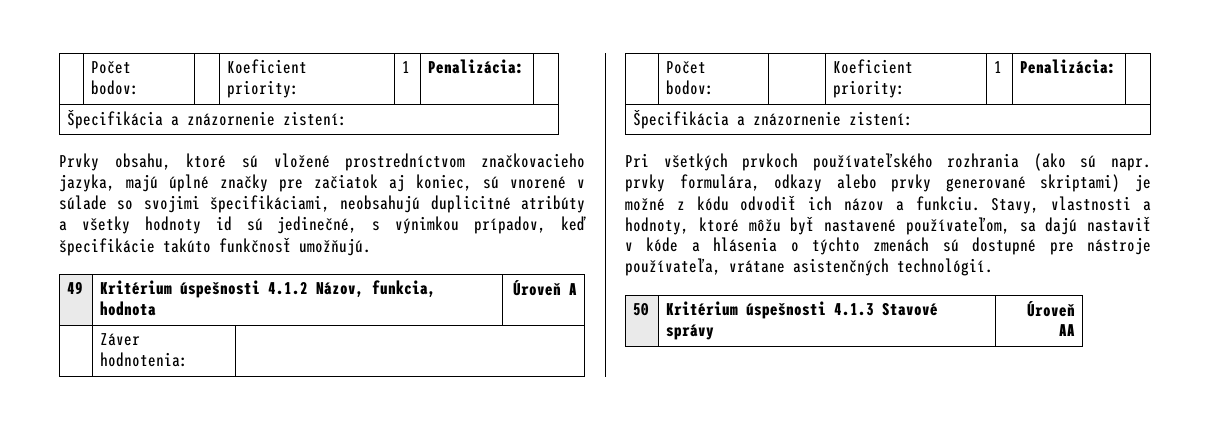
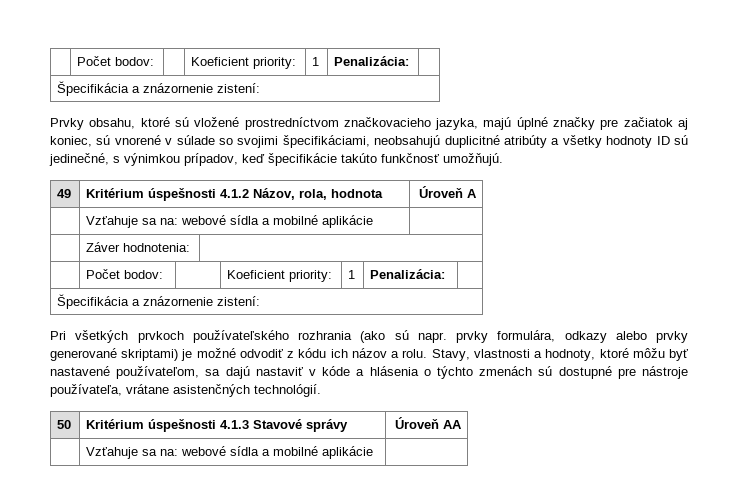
[215,216,232,231] id -> [656,136,670,145] ID
[372,280,437,298] funkcia, -> [299,189,328,200] rola,
(577, 289) none -> [86,215,374,228] // | Vzťahuje sa na: webové sídla a mobilné aplikácie |
(665, 204) none -> [239,349,283,358] odvodiť
[740,195,797,211] odvodiť -> (327, 353) none
[915,196,980,211] funkciu. -> [402,349,428,358] rolu.
(1075, 330) none -> [86,446,374,459] // | Vzťahuje sa na: webové sídla a mobilné aplikácie |

